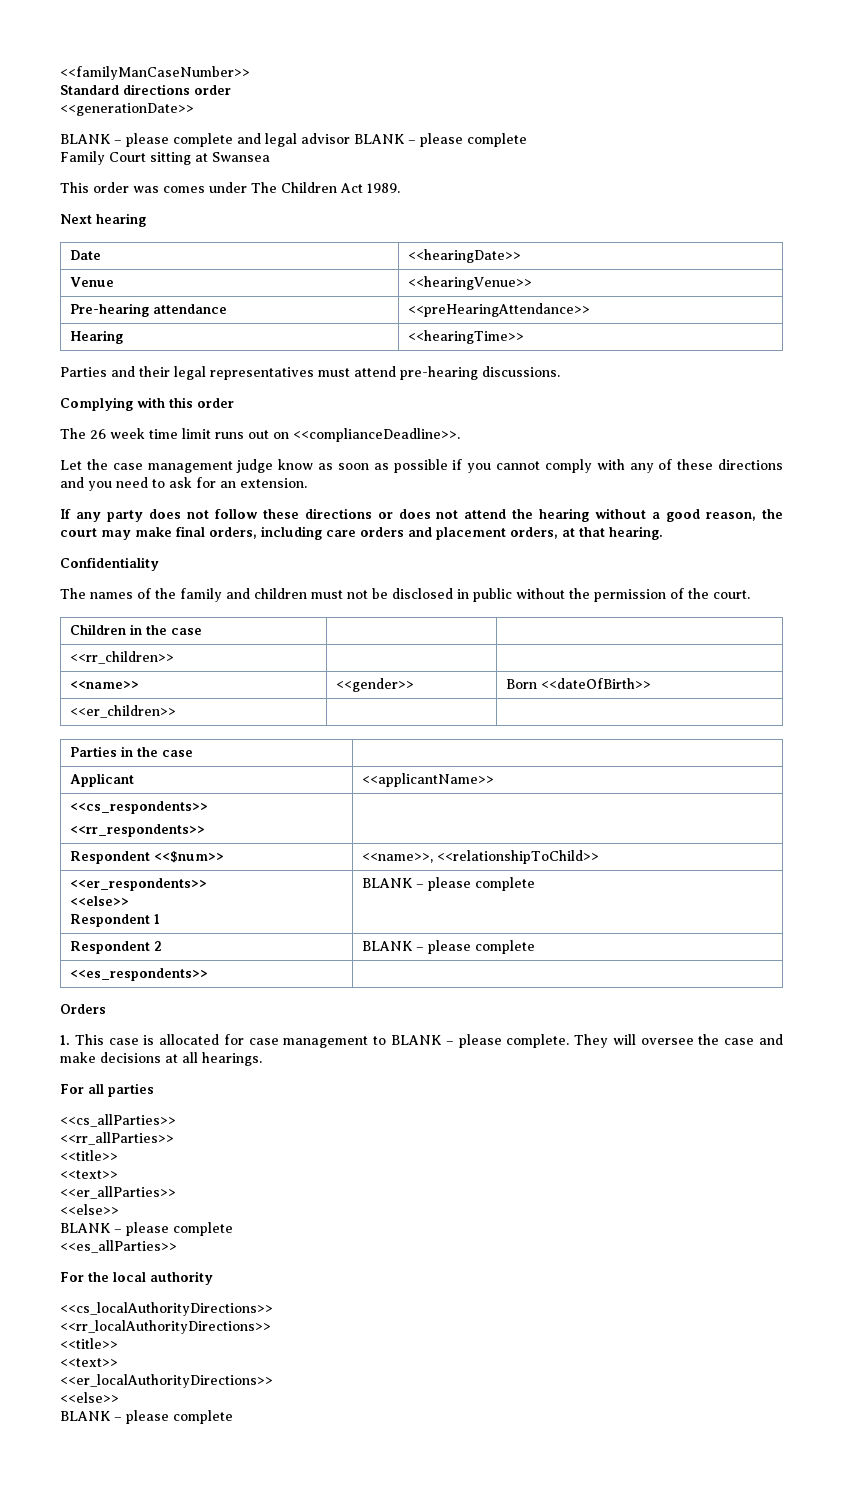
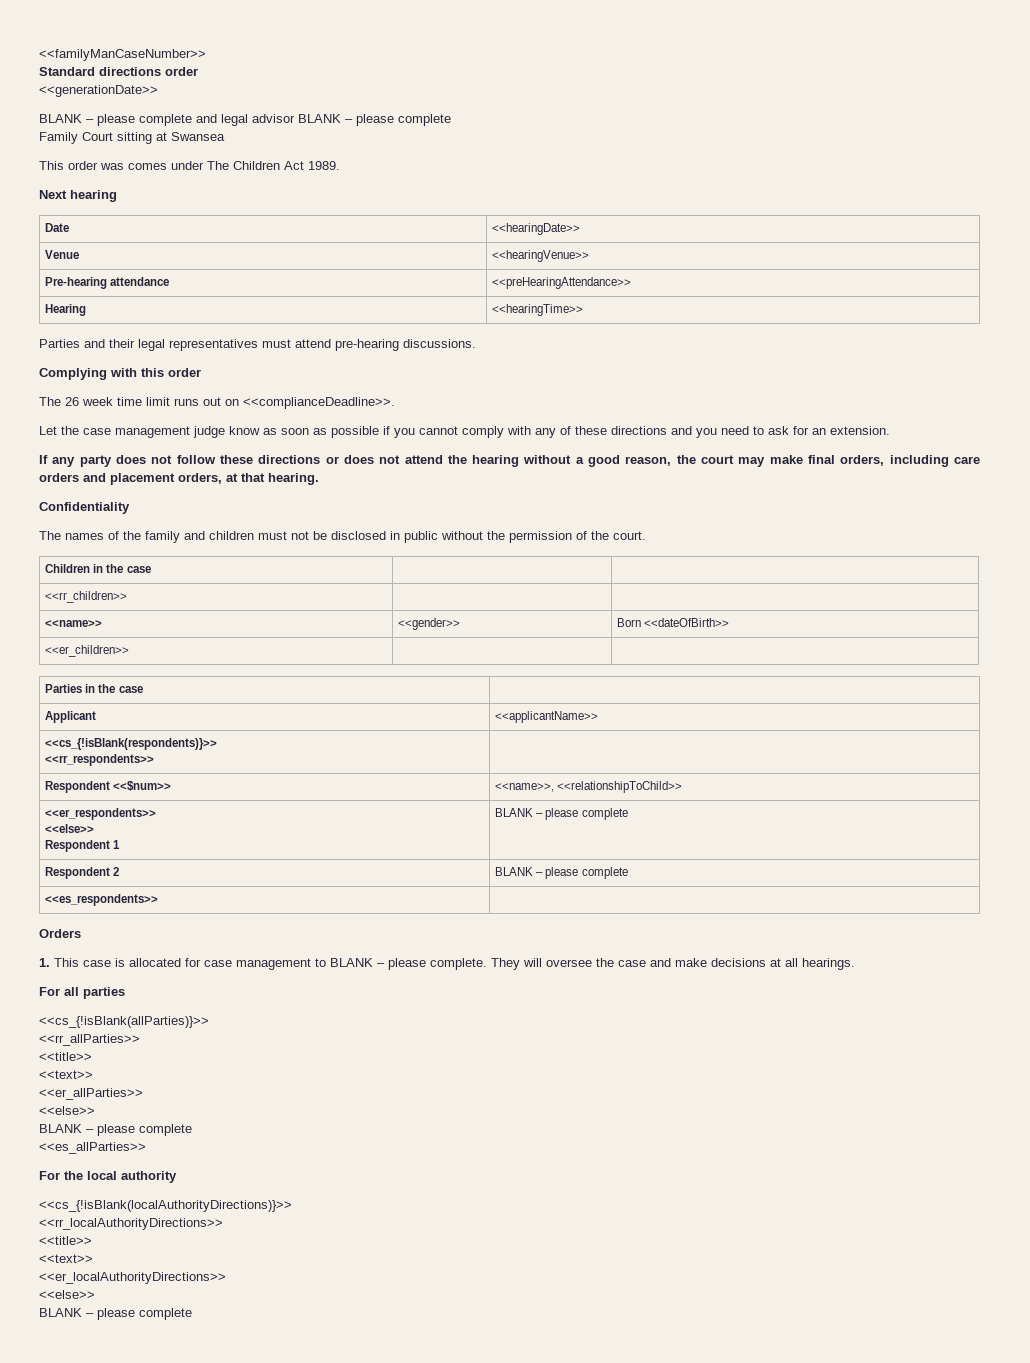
[70,801,209,814] <<cs_respondents>> -> [45,738,218,750] <<cs_{!isBlank(respondents)}>>
[60,1114,176,1127] <<cs_allParties>> -> [39,1016,209,1028] <<cs_{!isBlank(allParties)}>>
[60,1302,273,1316] <<cs_localAuthorityDirections>> -> [39,1200,292,1212] <<cs_{!isBlank(localAuthorityDirections)}>>

